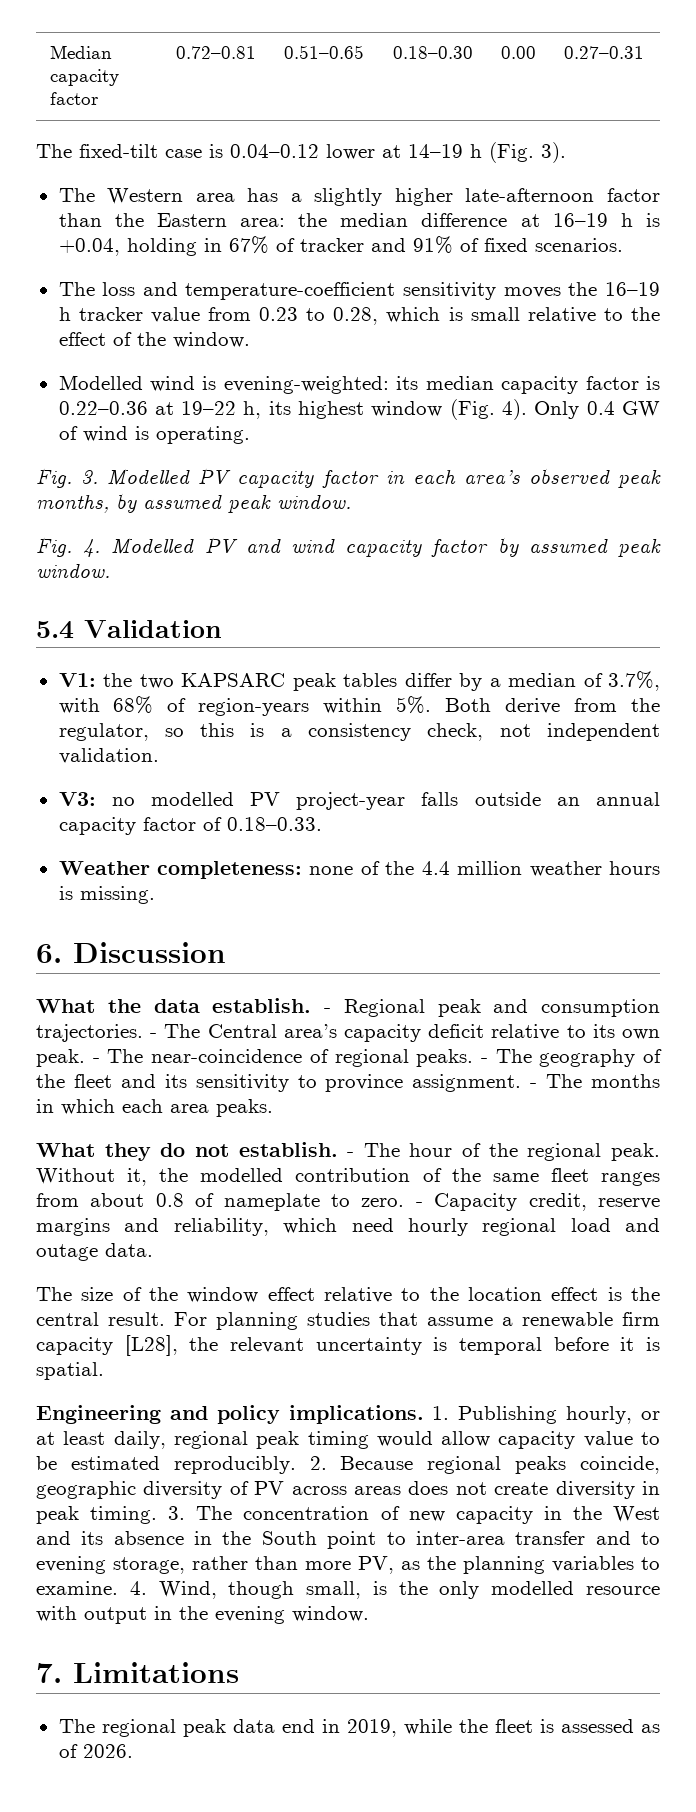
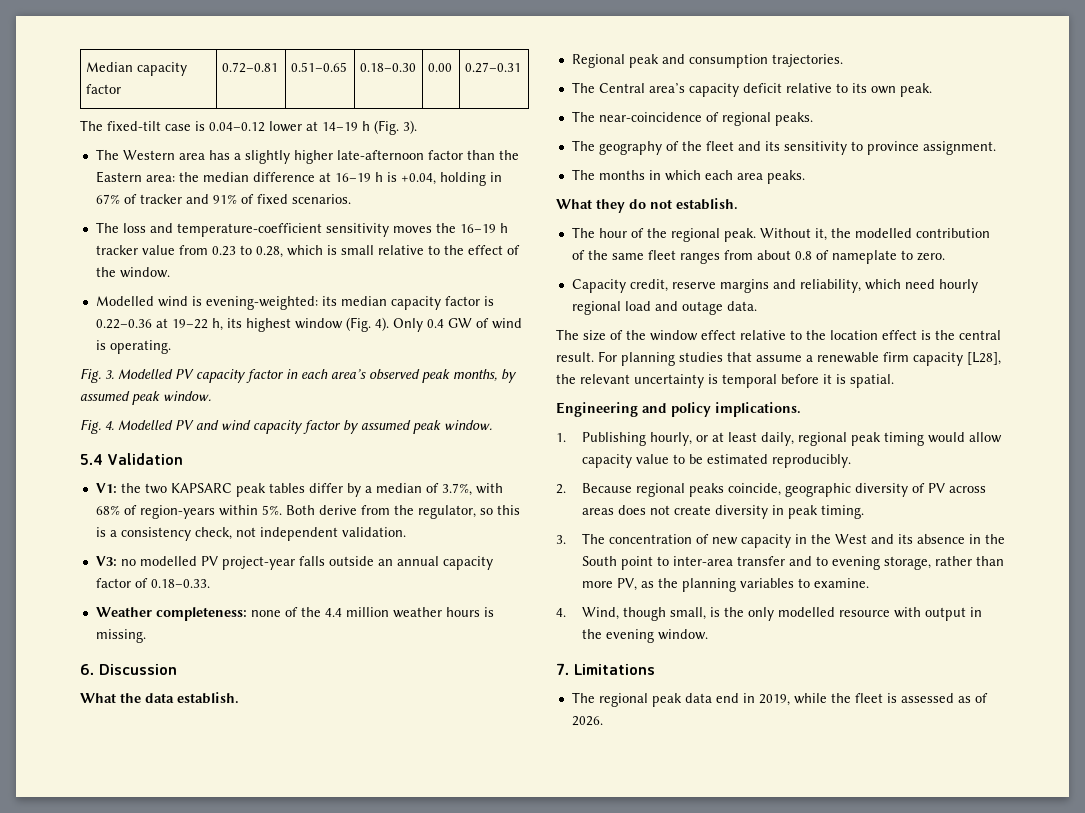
[324,1008,331,1013] - -> (239, 698) //
[150,1033,158,1038] - -> (843, 60) //
[92,1058,100,1063] - -> (932, 90) //
[480,1058,488,1063] - -> (813, 119) //
[530,1083,538,1088] - -> (996, 148) //
[347,1152,355,1157] - -> (738, 204) //
[415,1202,423,1207] - -> (945, 256) //
(424, 1414) none -> (801, 409) //
(296, 1465) none -> (851, 461) //
(158, 1515) none -> (864, 512) //
(118, 1588) none -> (869, 583) //

